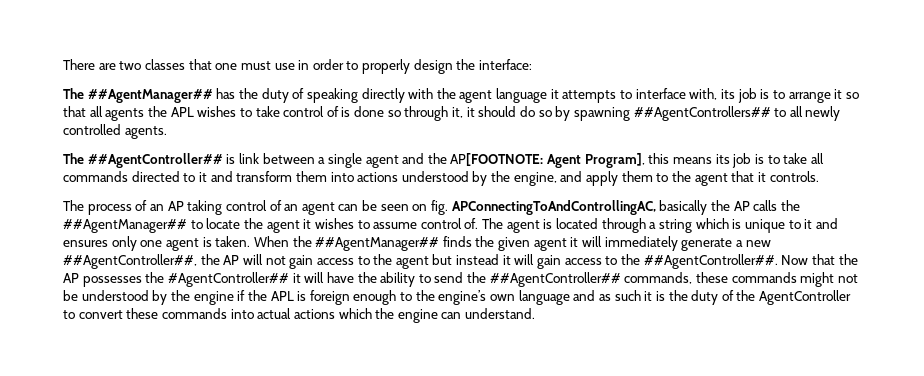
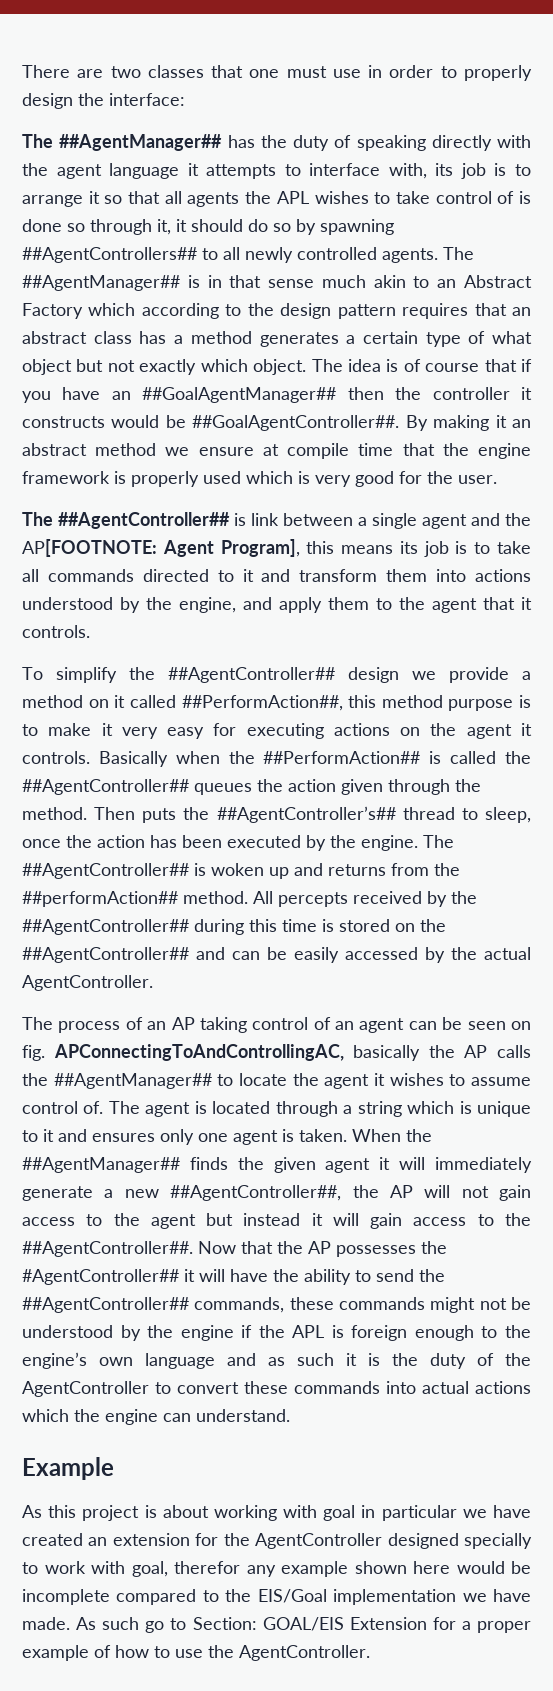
(167, 132) none -> [443,247,474,260] [22,275,532,291] [22,303,531,319] [22,331,532,347] [22,359,533,375] [22,387,532,403] [22,415,531,431] [22,443,531,459] [22,471,497,487] The ##AgentManager## is in that sense much akin to an Abstract Factory which according to the design pattern requires that an abstract class has a method generates a certain type of what object but not exactly which object. The idea is of course that if you have an ##GoalAgentManager## then the controller it constructs would be ##GoalAgentController##. By making it an abstract method we ensure at compile time that the engine framework is properly used which is very good for the user.
(819, 176) none -> [22,667,531,683] [22,695,531,711] [22,723,532,739] [22,751,531,767] [22,779,481,795] [22,806,531,823] [22,835,454,851] [22,863,460,879] [22,891,477,907] [22,919,446,935] [22,947,531,963] [22,975,153,991] // To simplify the ##AgentController## design we provide a method on it called ##PerformAction##, this method purpose is to make it very easy for executing actions on the agent it controls. Basically when the ##PerformAction## is called the ##AgentController## queues the action given through the method. Then puts the ##AgentController’s## thread to sleep, once the action has been executed by the engine. The ##AgentController## is woken up and returns from the ##performAction## method. All percepts received by the ##AgentController## during this time is stored on the ##AgentController## and can be easily accessed by the actual AgentController.
(536, 313) none -> [22,1457,114,1480] [22,1505,531,1521] [22,1533,532,1549] [22,1561,531,1577] [22,1589,531,1605] [22,1617,531,1633] [22,1645,370,1661] // Example // As this project is about working with goal in particular we have created an extension for the AgentController designed specially to work with goal, therefor any example shown here would be incomplete compared to the EIS/Goal implementation we have made. As such go to Section: GOAL/EIS Extension for a proper example of how to use the AgentController.

